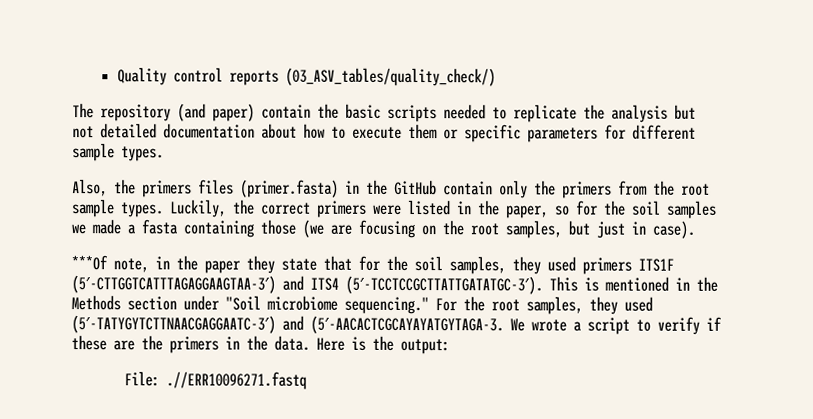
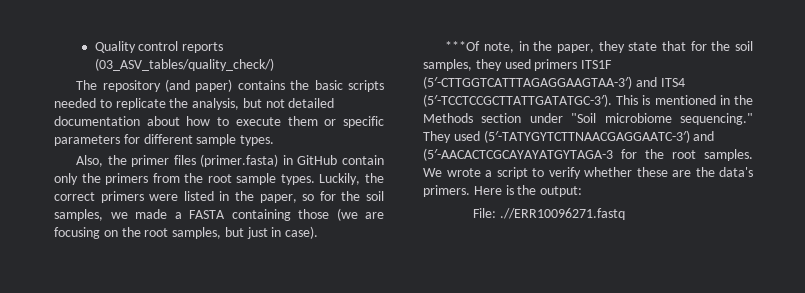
[261,104,311,119] contain -> [237,80,285,90] contains
[611,104,668,123] analysis -> [192,98,240,110] analysis,
[142,180,192,198] primers -> [131,155,170,167] primer
[366,179,388,195] the -> (293, 160) none
[666,200,717,219] samples -> [54,209,103,221] samples,
[141,219,178,235] fasta -> [189,210,225,219] FASTA
[204,260,241,274] paper -> [556,44,594,53] paper,
[435,296,653,315] [71,315,504,335] For the root samples, they used (5′-TATYGYTCTTNAACGAGGAATC-3′) and (5′-AACACTCGCAYAYATGYTAGA-3. -> [423,130,715,143] [423,148,753,161] They used (5′-TATYGYTCTTNAACGAGGAATC-3′) and (5′-AACACTCGCAYAYATGYTAGA-3 for the root samples.
[706,316,722,331] if -> [584,167,632,177] whether
[169,335,310,354] primers in the data. -> [719,167,753,177] [423,185,470,197] data's primers.

